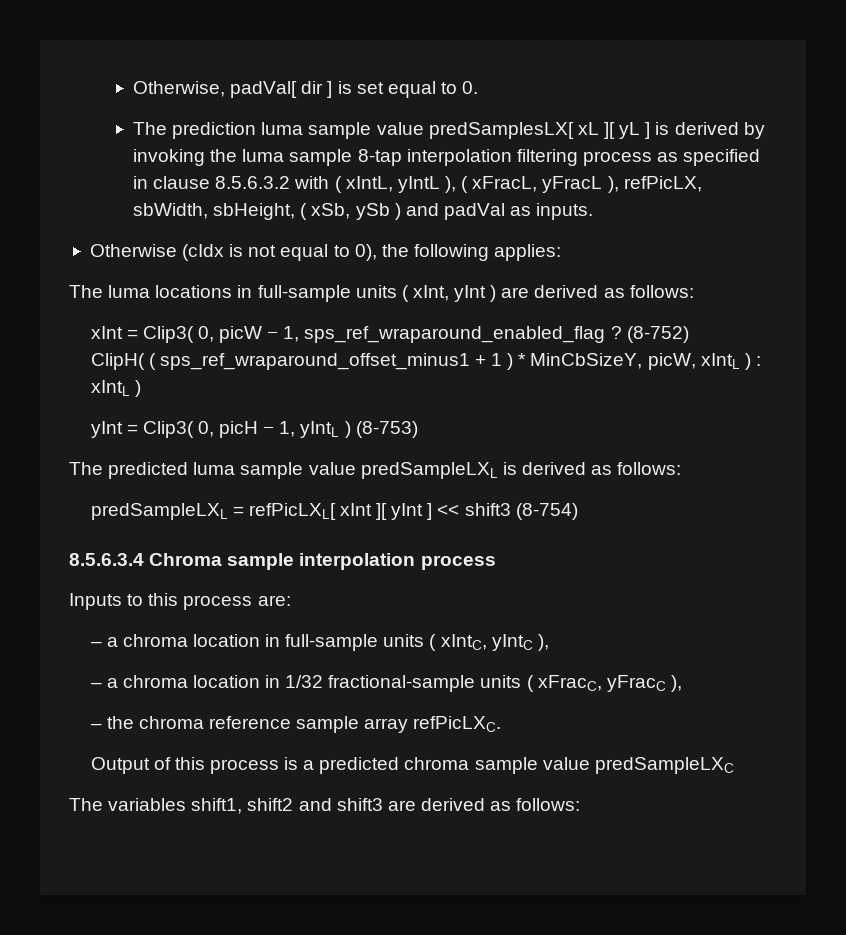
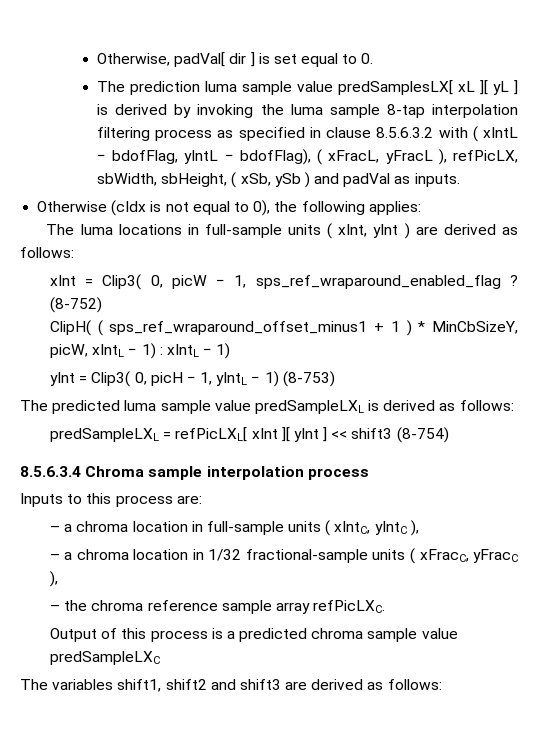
[345,176,456,193] xIntL, yIntL ), -> [482,127,518,138] [96,149,311,165] xIntL − bdofFlag, yIntL − bdofFlag),
[744,353,762,370] [90,380,141,397] ) : xIntL ) -> [128,343,231,359] − 1) : xIntL − 1)
[344,421,351,438] ) -> [251,371,279,387] − 1)

